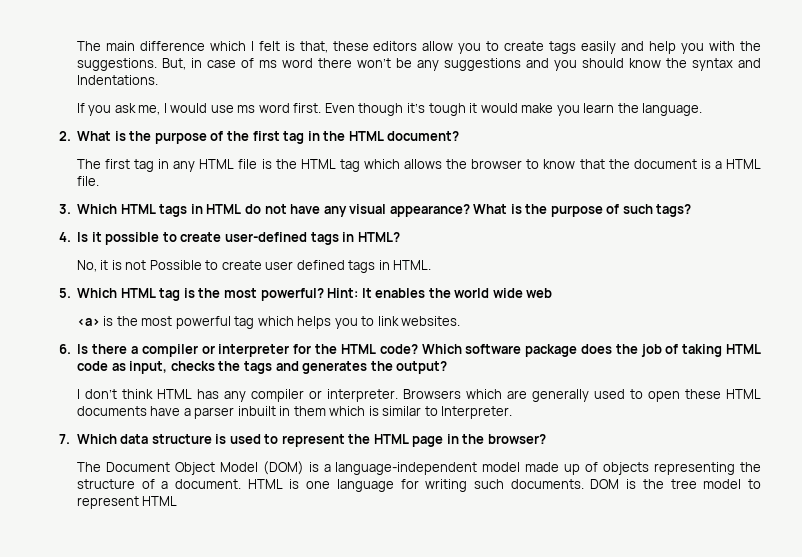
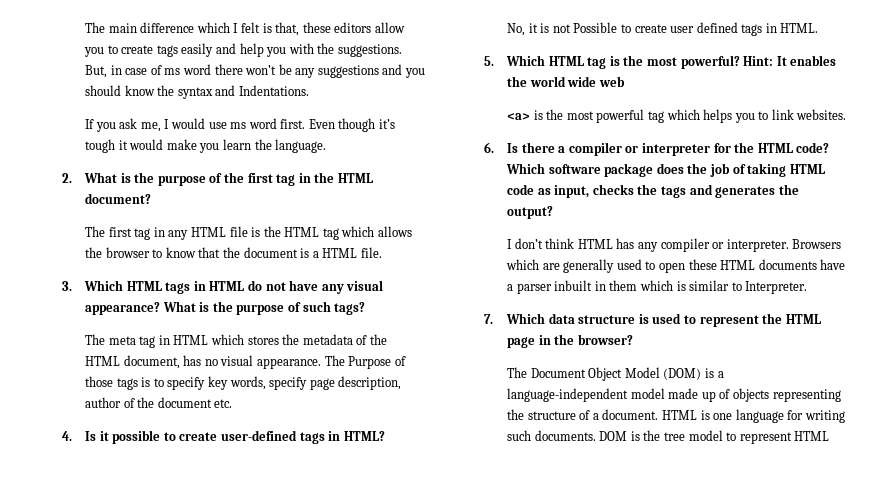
(692, 210) none -> [85,334,387,348] [85,355,406,369] [85,376,402,390] [85,397,233,408] // The meta tag in HTML which stores the metadata of the HTML document, has no visual appearance. The Purpose of those tags is to specify key words, specify page description, author of the document etc.

